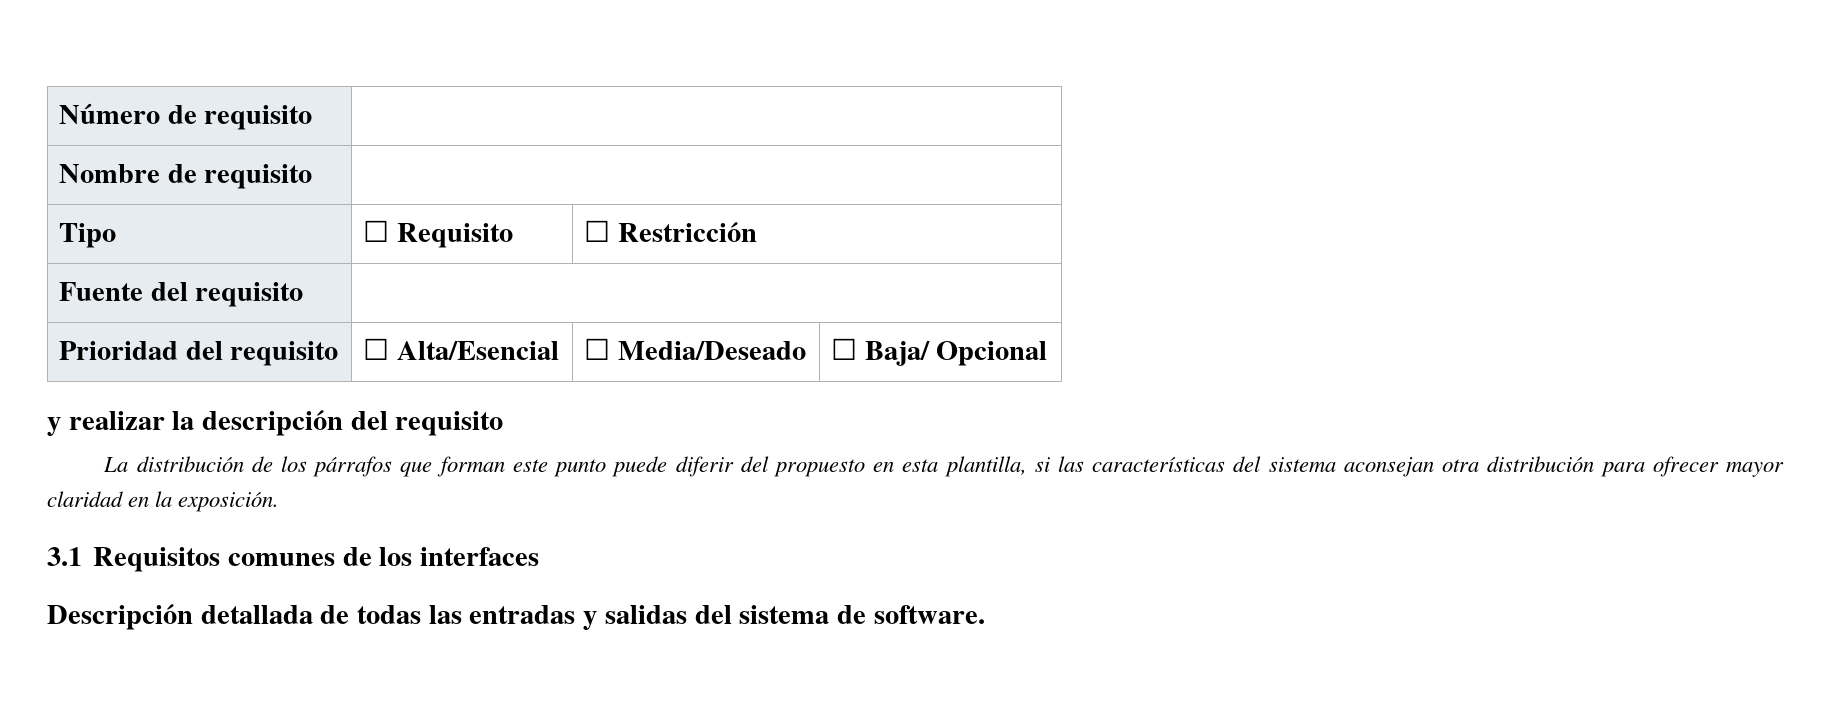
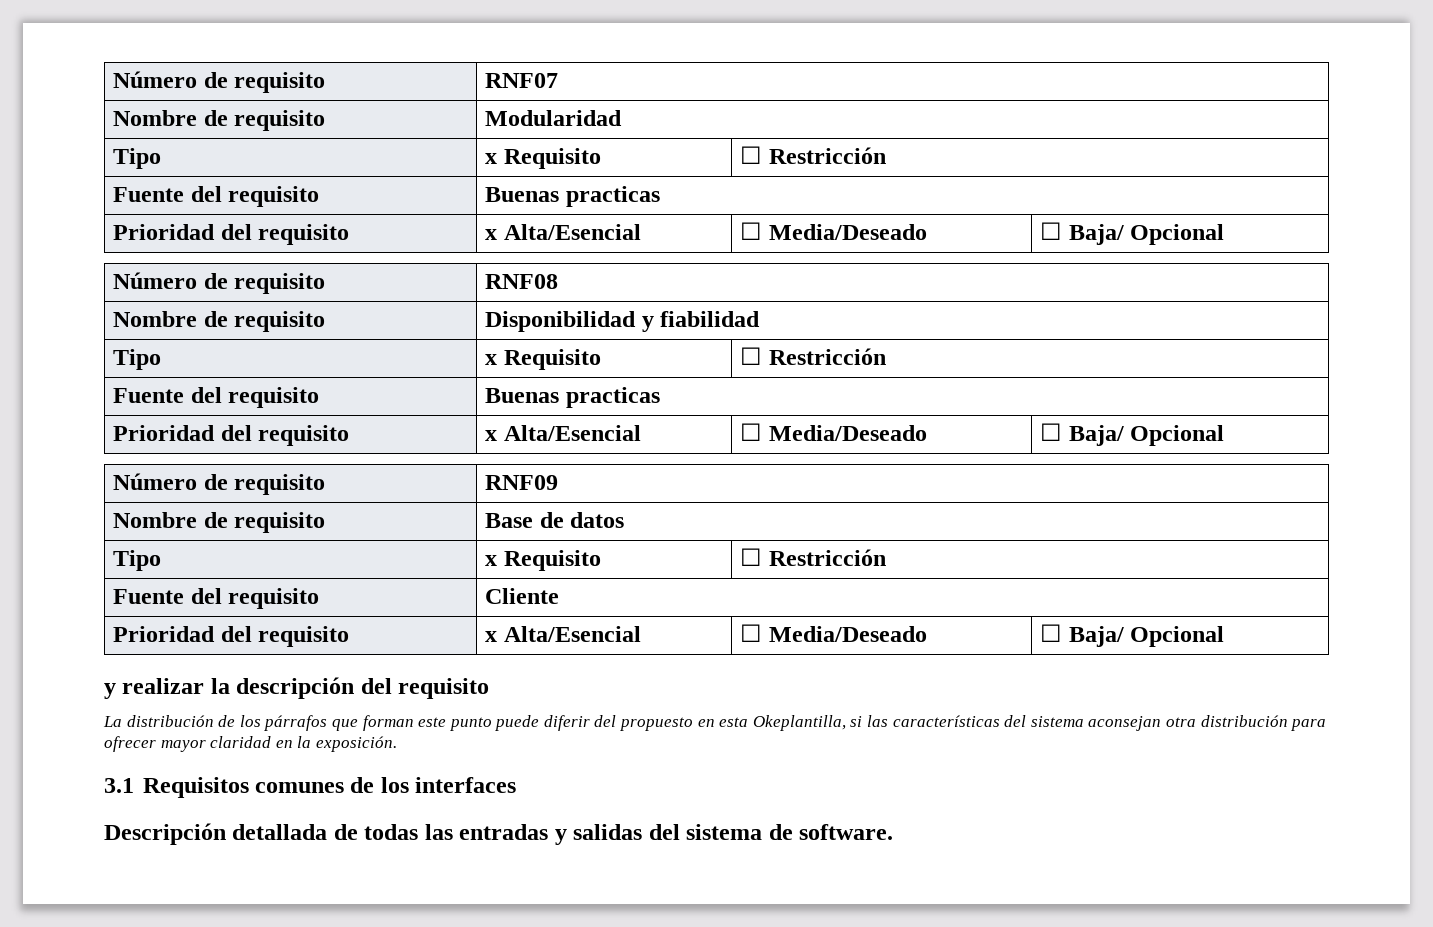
[59,103,313,130] [59,164,313,189] [59,223,117,248] [363,220,513,248] [584,220,757,242] [59,282,304,307] [59,341,339,366] [363,338,390,360] Número de requisito | // Nombre de requisito | // Tipo | ☐ Requisito | ☐ Restricción // Fuente del requisito | // Prioridad del requisito | ☐ -> [113,71,326,93] [485,73,559,88] [113,110,326,131] [485,110,623,126] [113,148,162,169] [485,148,601,169] [740,146,886,164] [113,186,320,207] [485,186,660,207] [113,224,350,245] [485,224,641,240] [740,222,927,240] [1040,222,1225,245] [113,272,326,294] [485,274,559,289] [113,311,326,332] [485,311,761,332] [113,349,162,370] [485,349,601,370] [740,347,886,365] [113,387,320,408] [485,387,660,408] [113,425,350,446] [485,425,641,441] [740,423,927,441] [1040,423,1225,446] [113,473,326,495] [485,475,559,490] [113,512,326,533] [485,512,625,528] [113,550,162,571] [485,550,601,571] [740,548,886,566] [113,588,320,609] [485,588,560,604] [113,626,350,647] [485,631,498,642] Número de requisito | RNF07 // Nombre de requisito | Modularidad // Tipo | x Requisito | ☐ Restricción // Fuente del requisito | Buenas practicas // Prioridad del requisito | x Alta/Esencial | ☐ Media/Deseado | ☐ Baja/ Opcional // Número de requisito | RNF08 // Nombre de requisito | Disponibilidad y fiabilidad // Tipo | x Requisito | ☐ Restricción // Fuente del requisito | Buenas practicas // Prioridad del requisito | x Alta/Esencial | ☐ Media/Deseado | ☐ Baja/ Opcional // Número de requisito | RNF09 // Nombre de requisito | Base de datos // Tipo | x Requisito | ☐ Restricción // Fuente del requisito | Cliente // Prioridad del requisito | x
[944,456,1027,477] plantilla, -> [752,715,846,731] Okeplantilla,

